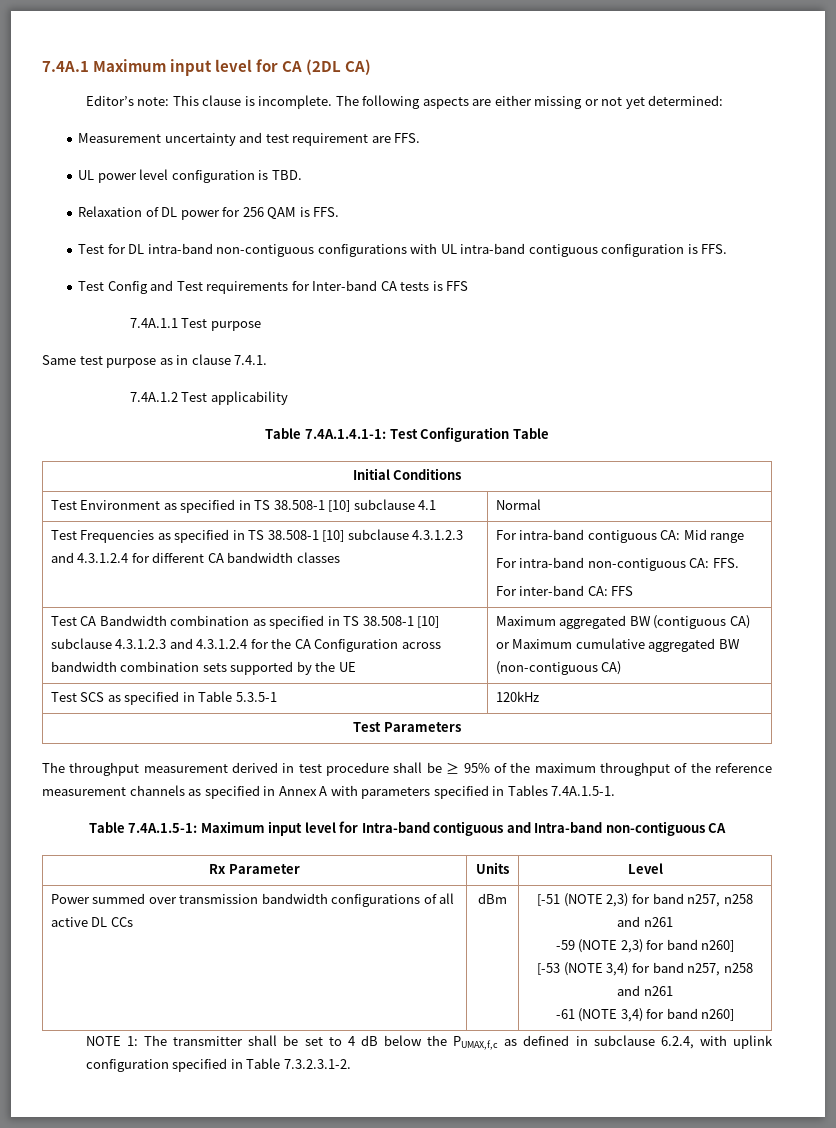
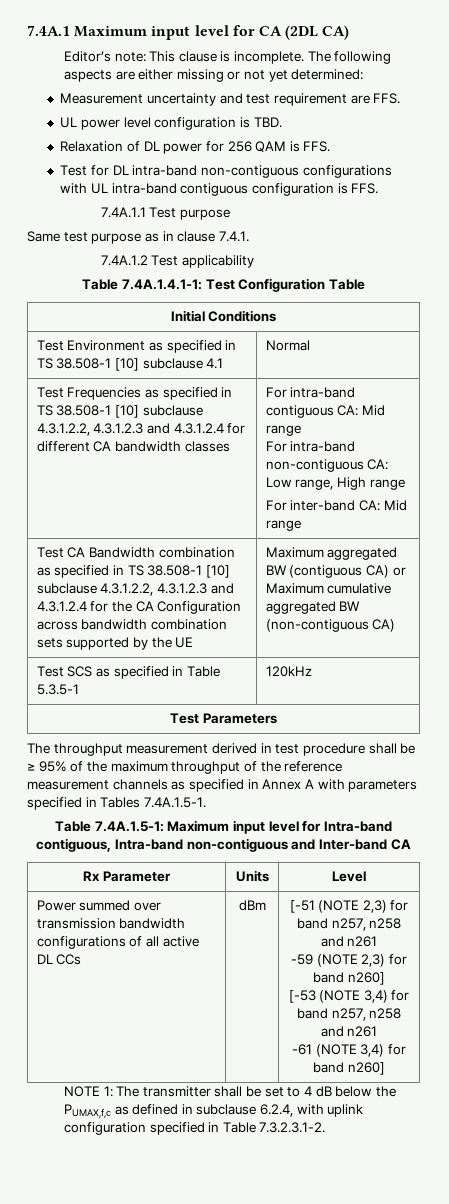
[78,280,469,294] // Test Config and Test requirements for Inter-band CA tests is FFS -> (379, 188) none
(409, 534) none -> [36,423,90,436] 4.3.1.2.2,
[712,558,739,568] FFS. -> [265,477,405,490] Low range, High range
[611,586,634,596] FFS -> [383,500,407,511] [265,520,301,531] Mid range
(112, 643) none -> [100,583,154,596] 4.3.1.2.2,
[433,821,705,836] contiguous and Intra-band non-contiguous -> [36,838,387,852] contiguous, Intra-band non-contiguous and Inter-band

